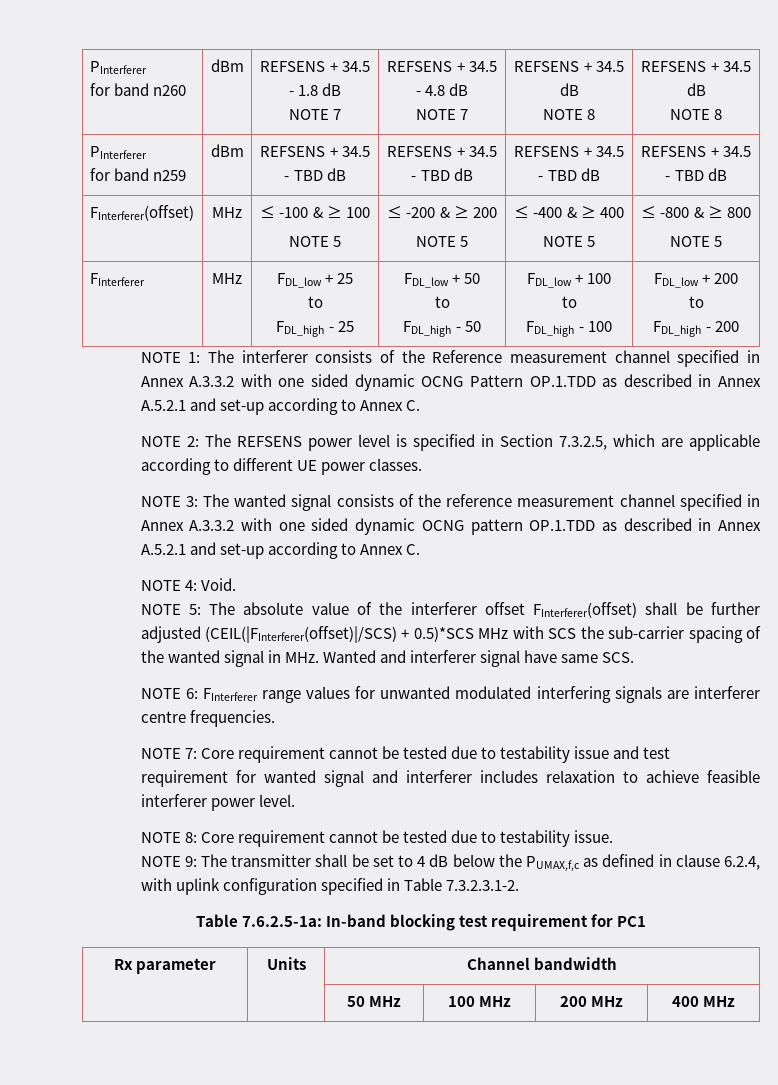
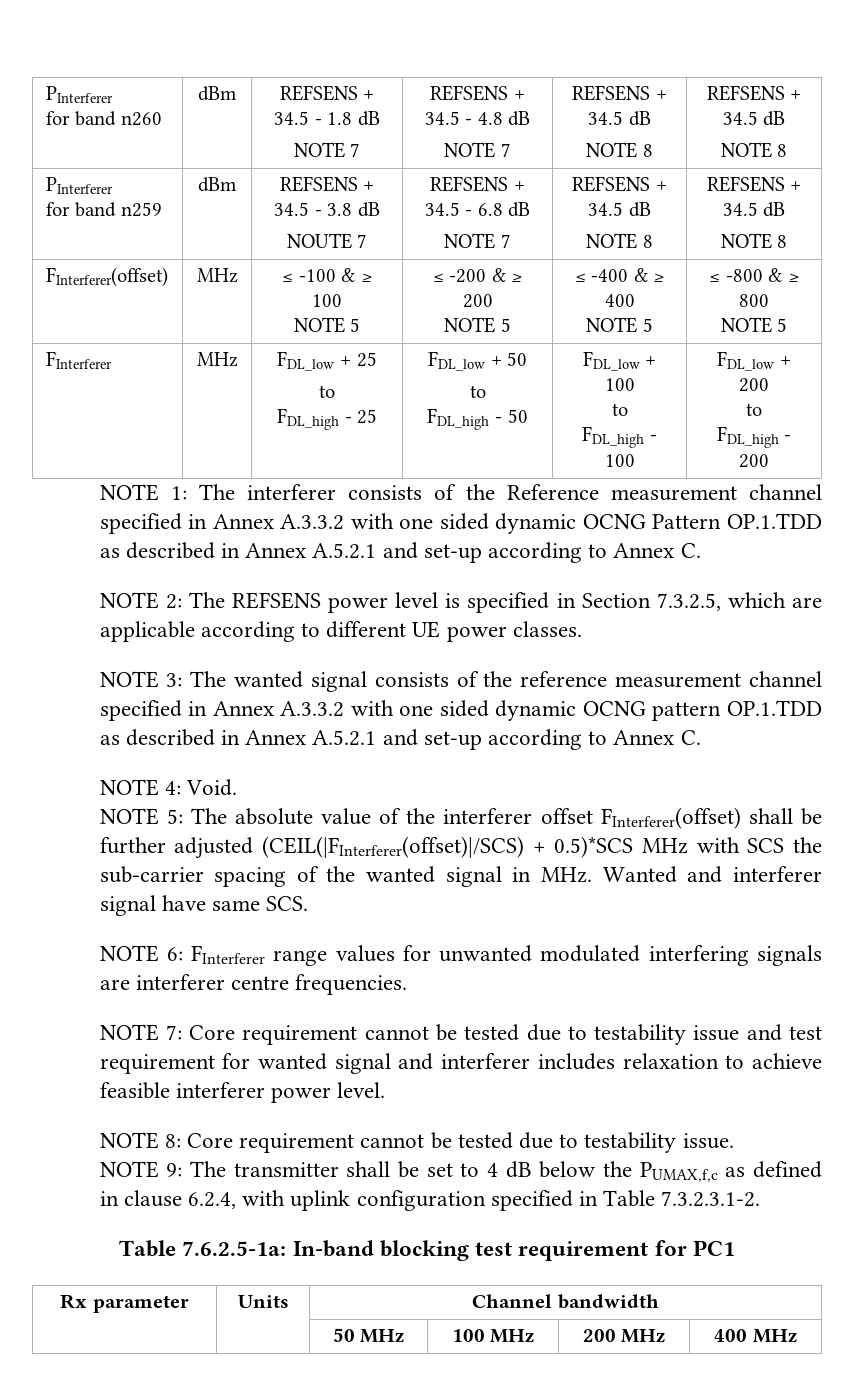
[293,168,346,181] [387,146,497,157] [411,168,473,181] [514,146,624,157] [538,168,600,181] [641,146,751,157] [665,168,727,181] TBD dB | REFSENS + 34.5 - TBD dB | REFSENS + 34.5 - TBD dB | REFSENS + 34.5 - TBD dB -> [327,202,380,217] [286,233,368,249] [430,176,525,192] [424,202,531,217] [444,233,511,249] [572,176,667,192] [588,202,651,217] [586,233,653,249] [706,176,802,192] [722,202,786,217] [720,233,788,249] 3.8 dB // NOUTE 7 | REFSENS + 34.5 - 6.8 dB // NOTE 7 | REFSENS + 34.5 dB // NOTE 8 | REFSENS + 34.5 dB // NOTE 8

